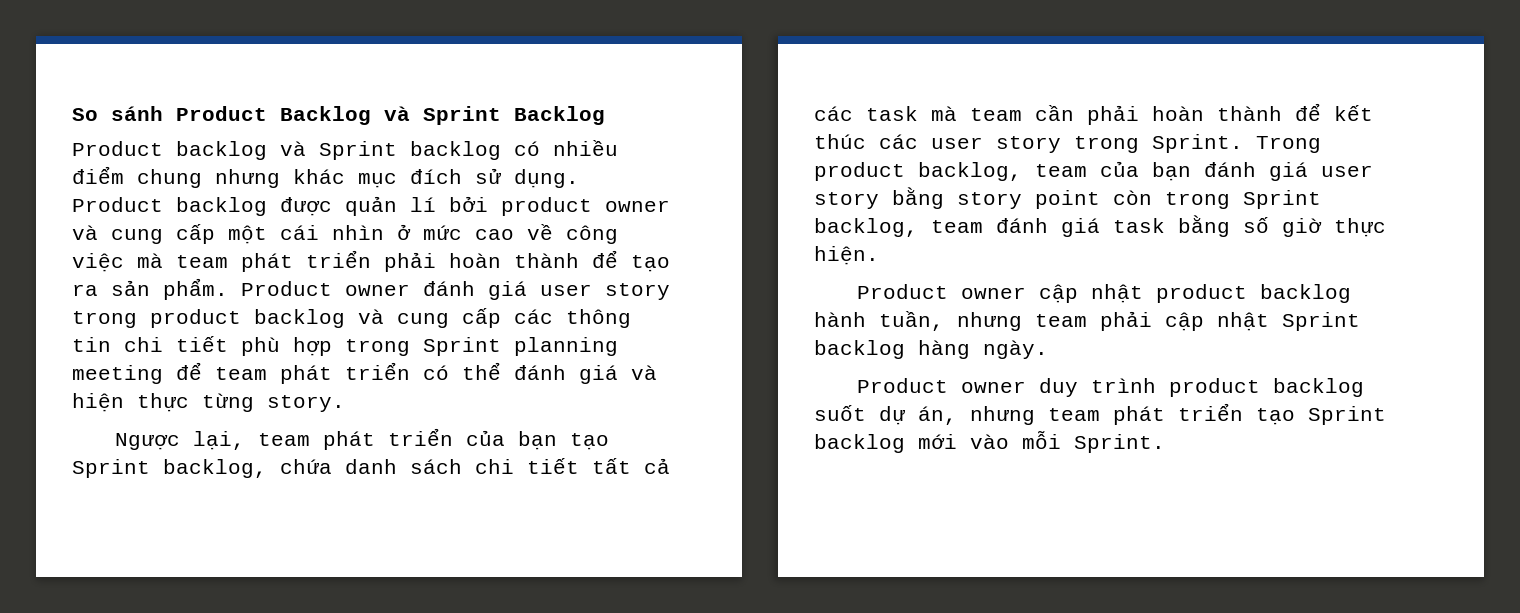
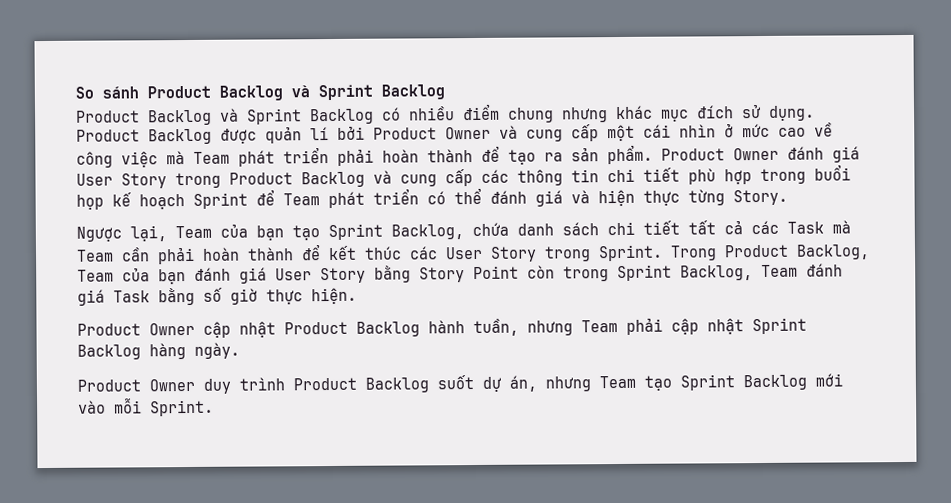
[176,141,501,160] backlog và Sprint backlog -> [148,108,374,126] Backlog và Sprint Backlog
[176,197,267,216] backlog -> [148,128,212,145] Backlog
[501,197,670,216] product owner -> [373,126,491,140] Product Owner
[176,255,228,268] team -> [193,151,230,164] Team
[345,281,670,300] [72,309,345,328] owner đánh giá user story trong product backlog -> [733,146,860,163] [76,171,365,189] Owner đánh giá User Story trong Product Backlog
[423,337,618,356] [72,362,267,384] Sprint planning meeting để team -> [814,164,851,181] [76,189,320,210] buổi họp kế hoạch Sprint để Team
[267,395,345,412] story. -> [733,189,788,206] Story.
[258,428,454,450] team phát triển -> [175,225,212,239] Team
[163,459,267,478] backlog, -> [391,224,464,240] Backlog,
[866,106,1022,121] task mà team -> [787,220,851,234] [76,249,114,262] Task mà Team
[931,136,1061,153] user story -> [445,246,537,262] User Story
[814,162,1087,181] product backlog, team -> [724,244,870,260] [77,269,114,282] Product Backlog, Team
[1321,165,1373,177] [814,187,1100,209] user story bằng story point -> [275,264,519,284] User Story bằng Story Point
[814,218,1165,237] backlog, team đánh giá task -> [680,263,843,281] [77,289,150,306] Backlog, Team đánh giá Task
[961,284,1352,303] owner cập nhật product backlog -> [149,321,420,338] Owner cập nhật Product Backlog
[1035,314,1087,327] team -> [581,320,618,333] Team
[814,340,905,359] backlog -> [77,344,141,360] Backlog
[961,381,1027,393] owner -> [149,378,195,392] Owner
[1169,378,1365,397] product backlog -> [293,377,429,393] Product Backlog
[1048,403,1386,425] [814,434,905,453] team phát triển tạo Sprint backlog -> [599,374,807,391] Team tạo Sprint Backlog

